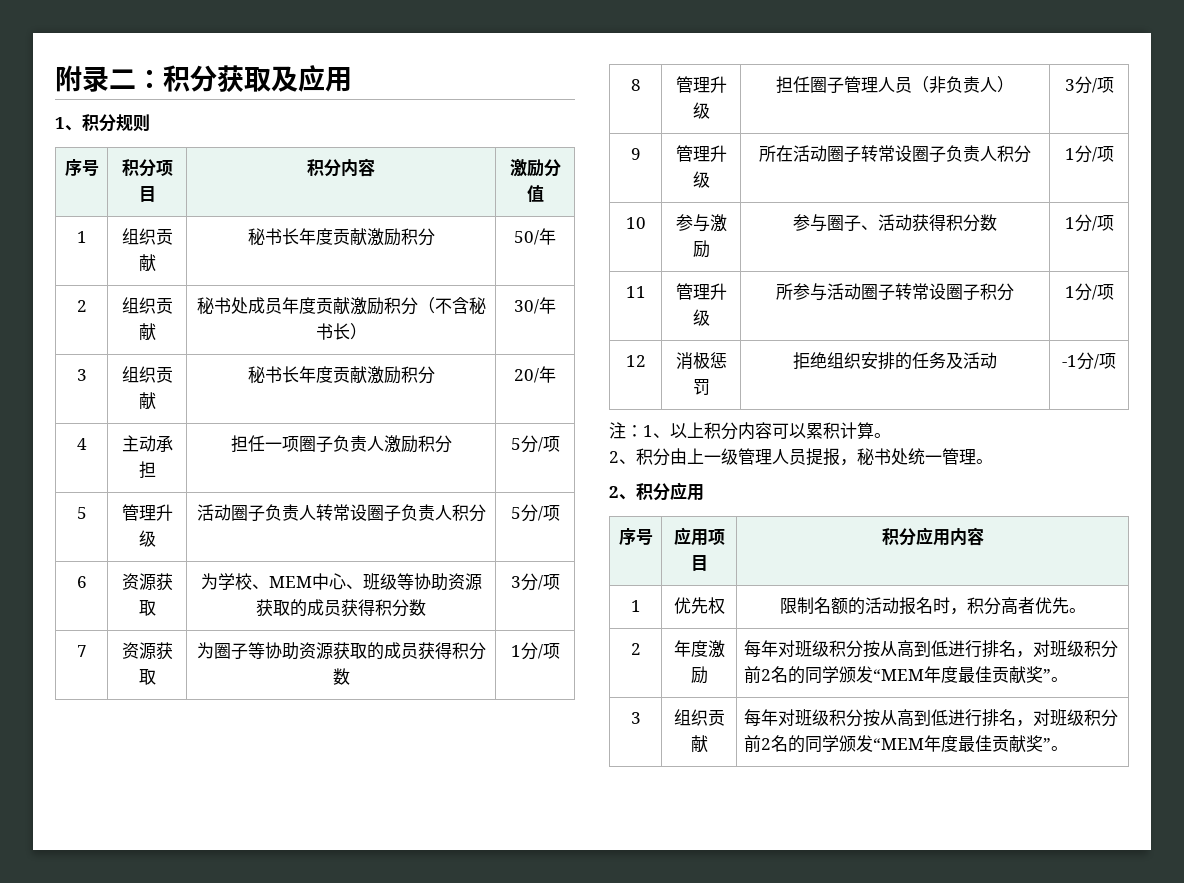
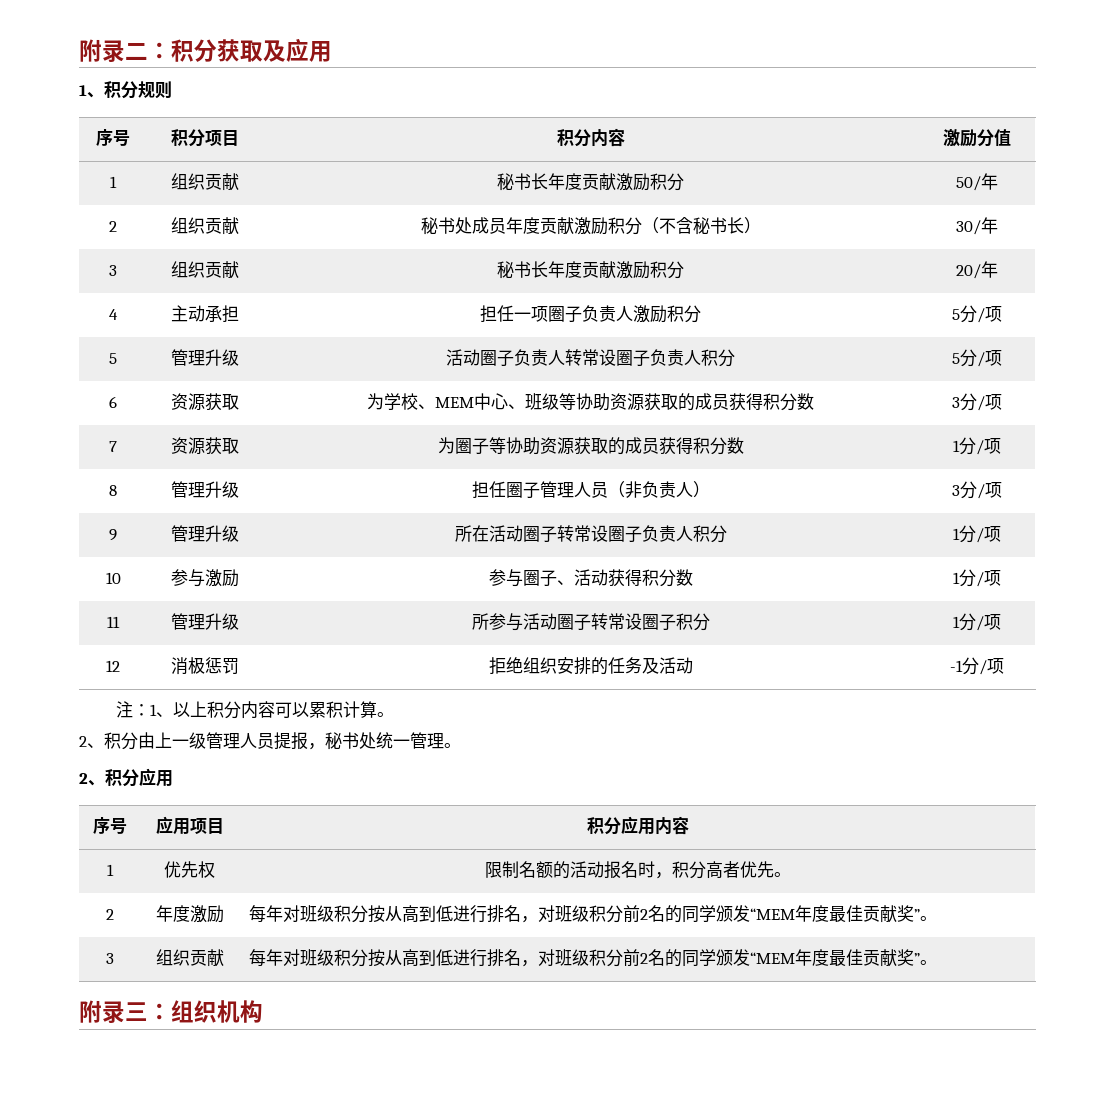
(1069, 748) none -> [79,1000,263,1024] // 附录三：组织机构

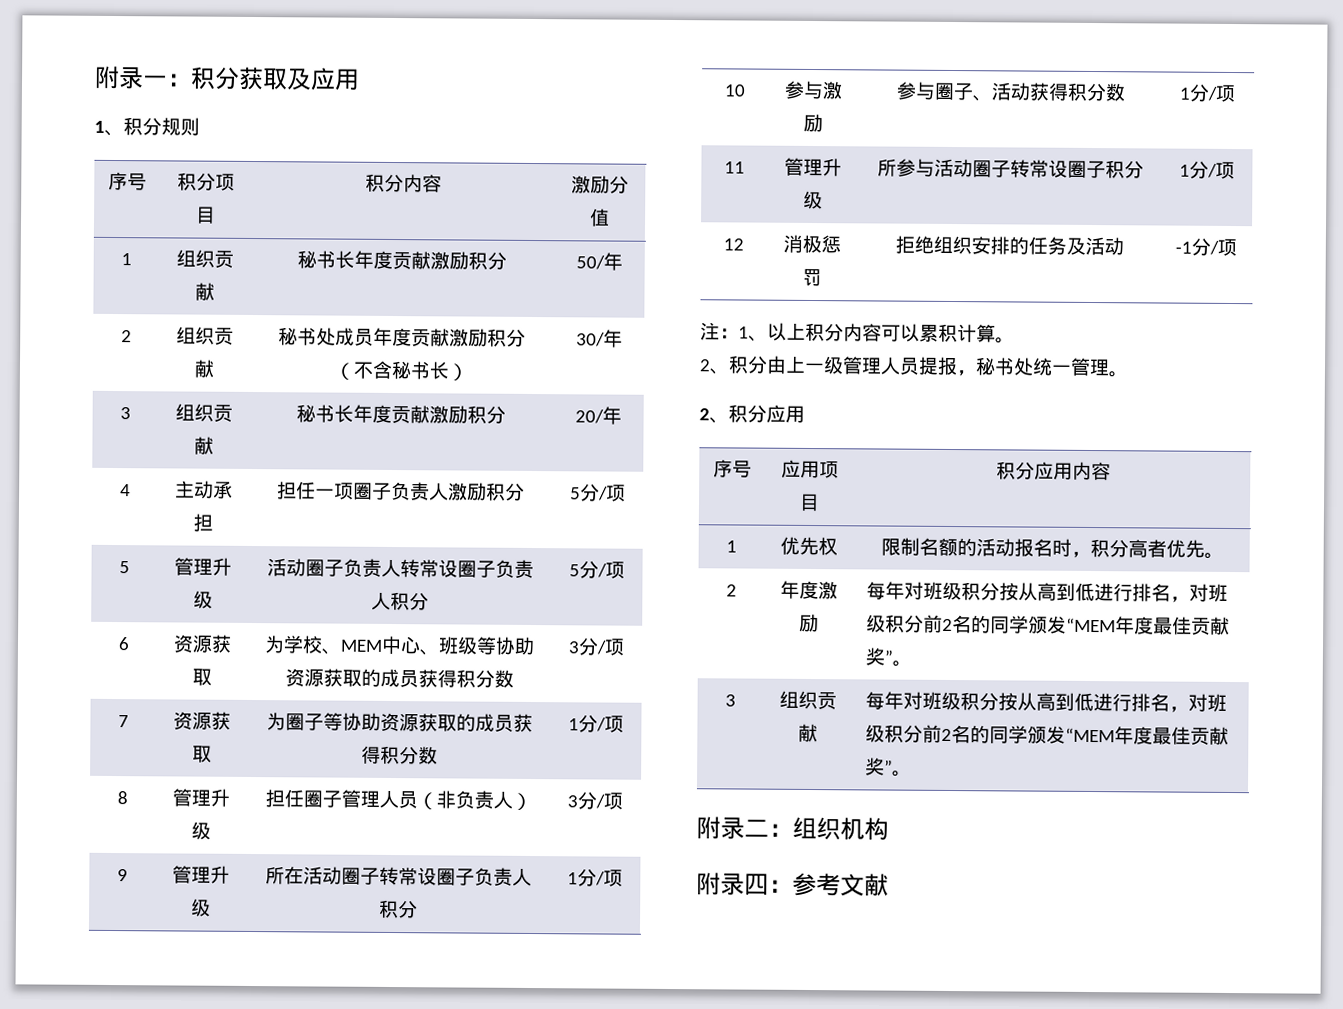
[79,39,148,63] 附录二 -> [94,65,168,90] 附录一
[125,1002,148,1021] 三 -> [744,819,769,837] 二
(263, 1011) none -> [696,872,889,897] // 附录四：参考文献

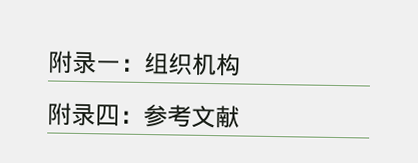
[190,66,360,91] [94,117,200,137] [108,171,147,191] [177,172,235,191] [195,206,216,224] [364,173,442,193] [571,175,629,194] [589,208,610,227] [121,253,132,266] [176,249,234,268] [195,282,215,301] [297,250,508,270] [575,252,623,271] [121,330,132,343] [176,326,234,345] [194,359,215,378] [278,327,526,347] [334,360,470,381] [575,329,623,348] [120,407,131,420] [175,403,233,422] [194,436,214,455] [296,404,507,424] [574,406,622,425] [120,484,131,497] [175,480,233,499] [193,513,213,532] [277,481,525,501] [570,483,626,502] [119,561,130,574] [174,557,232,576] [193,590,213,609] [266,558,534,579] [371,591,430,611] [569,560,625,579] [118,637,130,651] [173,634,232,653] [192,668,212,686] [264,635,535,656] [284,668,514,688] [568,637,625,656] [118,715,129,728] [173,711,231,730] [192,745,212,763] [265,712,533,733] [360,745,438,765] [568,714,624,733] [117,791,128,805] [172,788,230,807] [191,821,211,840] [264,789,532,811] [567,791,623,810] [117,869,128,882] [172,865,230,884] [191,898,211,917] [264,866,532,887] [378,899,418,919] [567,868,623,887] [724,84,746,97] [784,80,843,100] [803,113,823,133] [895,81,1126,102] [1179,83,1236,103] [724,161,745,174] [784,157,842,177] [803,190,823,210] [876,158,1144,179] [1179,160,1235,180] [723,238,744,251] [783,234,841,254] [802,268,822,287] [894,235,1124,256] [1175,237,1237,257] [700,322,1015,344] [699,355,1128,378] [699,404,805,424] [713,459,752,478] [781,459,839,479] [799,493,820,512] [995,461,1111,481] [726,540,737,553] [780,536,838,556] [880,537,1224,559] [726,584,737,597] [780,580,838,600] [799,613,819,633] [866,581,1229,603] [866,614,1231,636] [865,647,913,667] [725,694,736,707] [779,690,837,710] [798,723,818,743] [865,691,1228,713] [865,724,1230,745] [865,757,913,777] [696,816,793,840] 积分获取及应用 // 1、积分规则 // 序号 | 积分项目 | 积分内容 | 激励分值 // 1 | 组织贡献 | 秘书长年度贡献激励积分 | 50/年 // 2 | 组织贡献 | 秘书处成员年度贡献激励积分（不含秘书长） | 30/年 // 3 | 组织贡献 | 秘书长年度贡献激励积分 | 20/年 // 4 | 主动承担 | 担任一项圈子负责人激励积分 | 5分/项 // 5 | 管理升级 | 活动圈子负责人转常设圈子负责人积分 | 5分/项 // 6 | 资源获取 | 为学校、MEM中心、班级等协助资源获取的成员获得积分数 | 3分/项 // 7 | 资源获取 | 为圈子等协助资源获取的成员获得积分数 | 1分/项 // 8 | 管理升级 | 担任圈子管理人员（非负责人） | 3分/项 // 9 | 管理升级 | 所在活动圈子转常设圈子负责人积分 | 1分/项 // 10 | 参与激励 | 参与圈子、活动获得积分数 | 1分/项 // 11 | 管理升级 | 所参与活动圈子转常设圈子积分 | 1分/项 // 12 | 消极惩罚 | 拒绝组织安排的任务及活动 | -1分/项 // 注：1、以上积分内容可以累积计算。 // 2、积分由上一级管理人员提报，秘书处统一管理。 // 2、积分应用 // 序号 | 应用项目 | 积分应用内容 // 1 | 优先权 | 限制名额的活动报名时，积分高者优先。 // 2 | 年度激励 | 每年对班级积分按从高到低进行排名，对班级积分前2名的同学颁发“MEM年度最佳贡献奖”。 // 3 | 组织贡献 | 每年对班级积分按从高到低进行排名，对班级积分前2名的同学颁发“MEM年度最佳贡献奖”。 // 附录二： -> (145, 65) none

